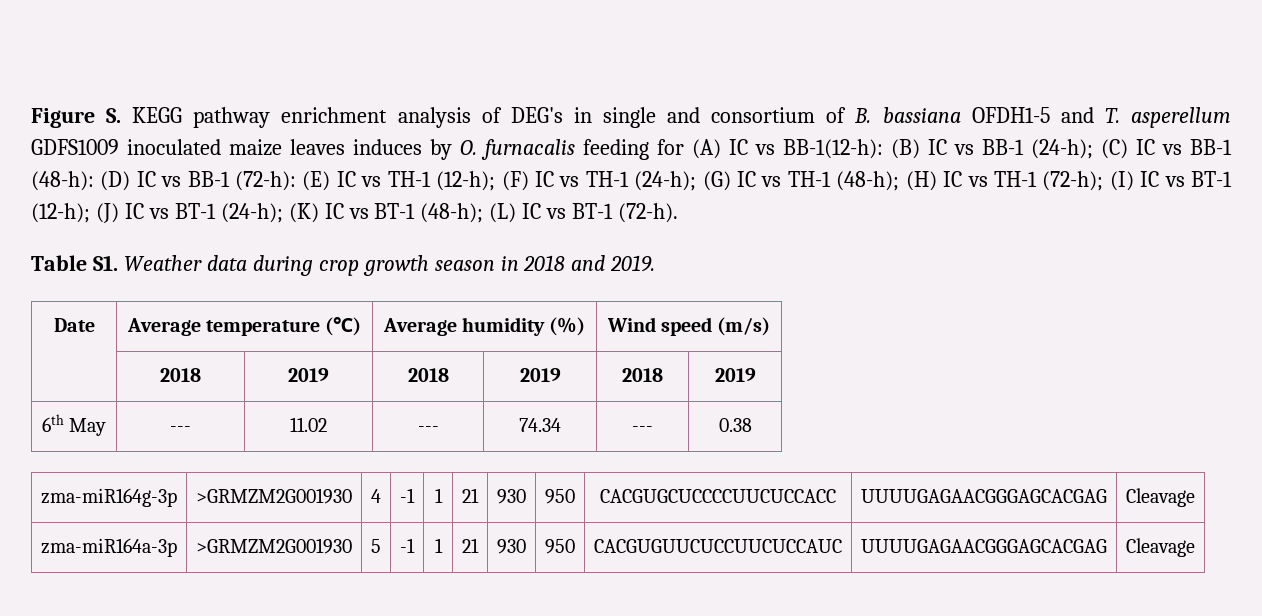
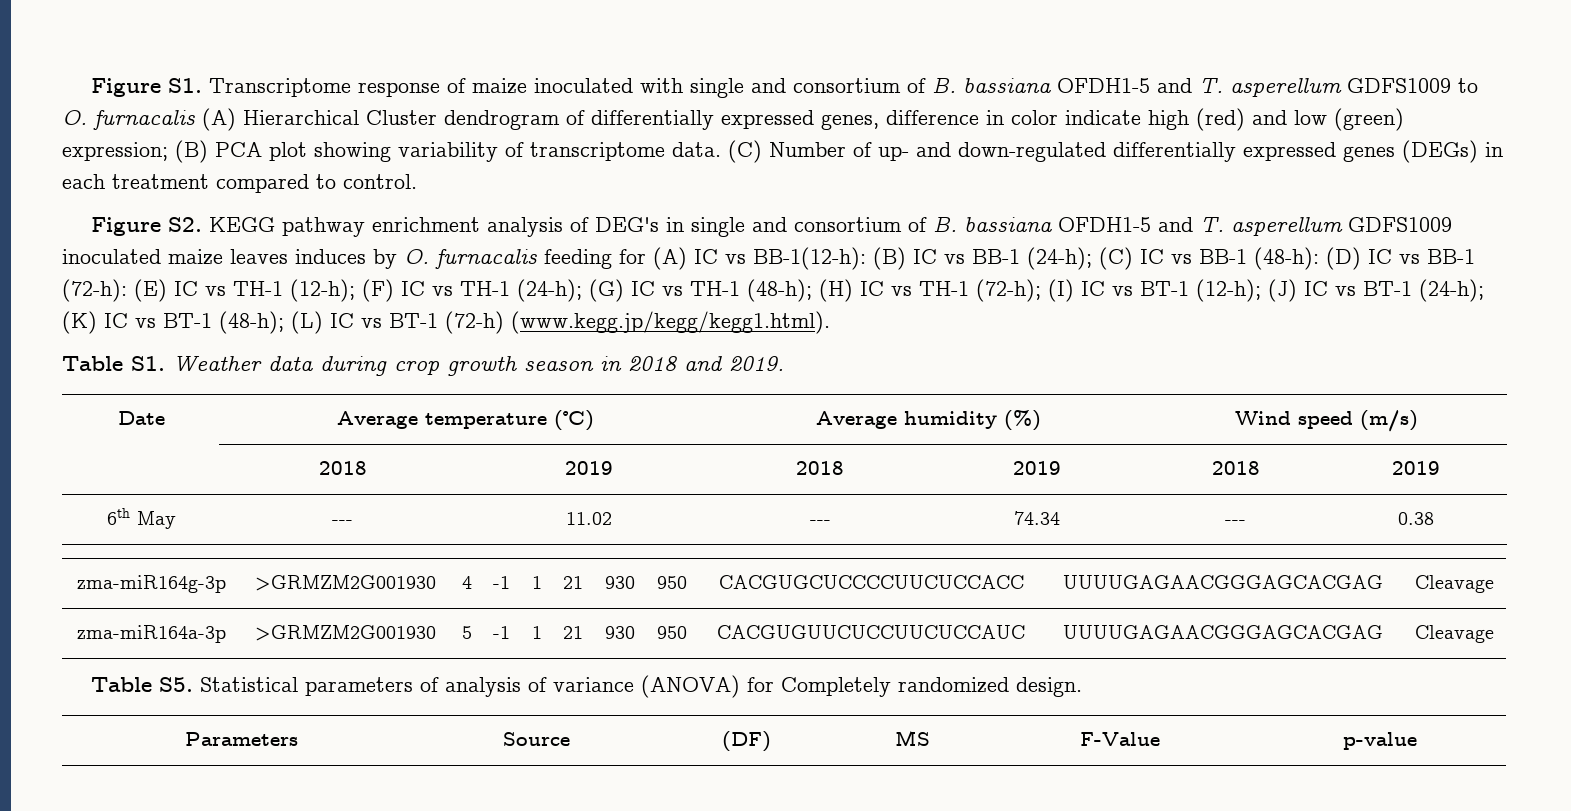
[31,108,122,128] Figure S. -> [90,77,1478,98] [62,108,1404,131] [62,140,1503,163] [62,174,417,193] [90,217,202,236] Figure S1. Transcriptome response of maize inoculated with single and consortium of B. bassiana OFDH1-5 and T. asperellum GDFS1009 to O. furnacalis (A) Hierarchical Cluster dendrogram of differentially expressed genes, difference in color indicate high (red) and low (green) expression; (B) PCA plot showing variability of transcriptome data. (C) Number of up- and down-regulated differentially expressed genes (DEGs) in each treatment compared to control. // Figure S2.
[618,203,679,223] (72-h). -> [445,311,830,334] (72-h) (www.kegg.jp/kegg/kegg1.html).
(1195, 547) none -> [90,675,1082,698] [184,732,298,746] [503,732,570,746] [721,731,771,752] [894,730,930,746] [1079,732,1160,746] [1342,732,1417,750] // Table S5. Statistical parameters of analysis of variance (ANOVA) for Completely randomized design. // Parameters | Source | (DF) | MS | F-Value | p-value

